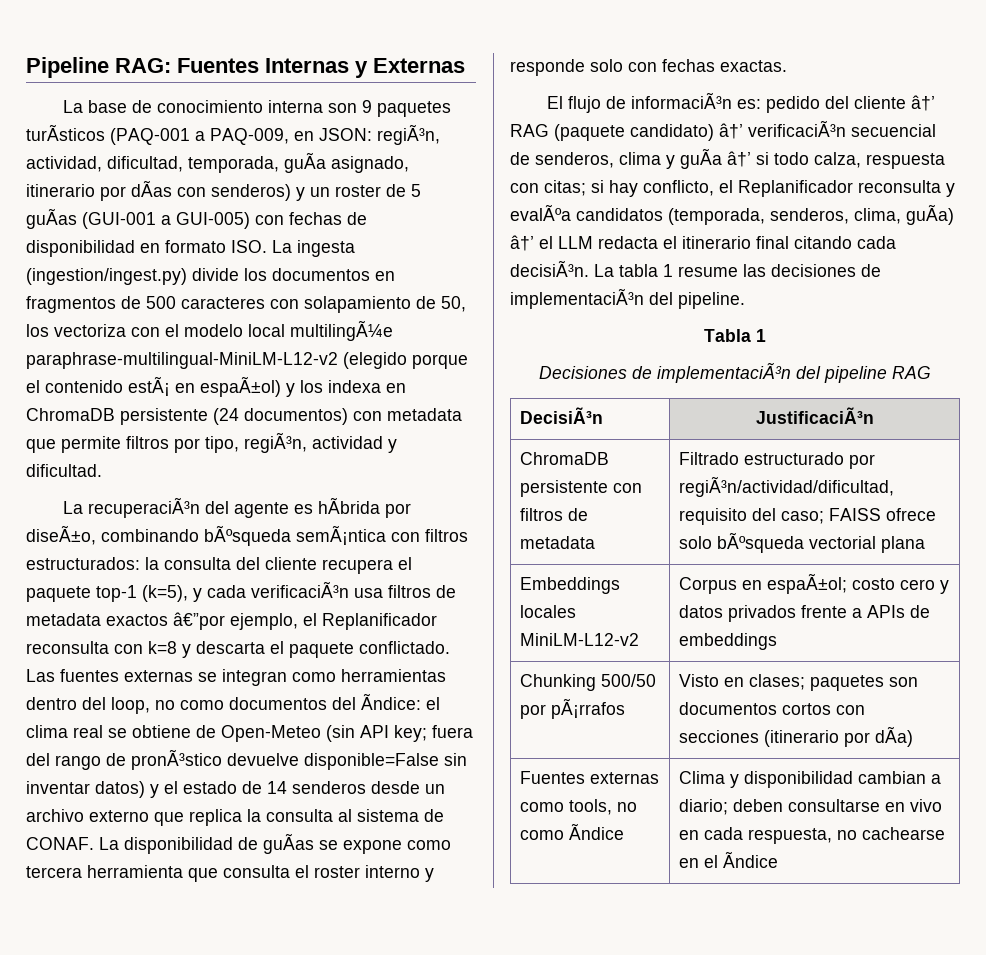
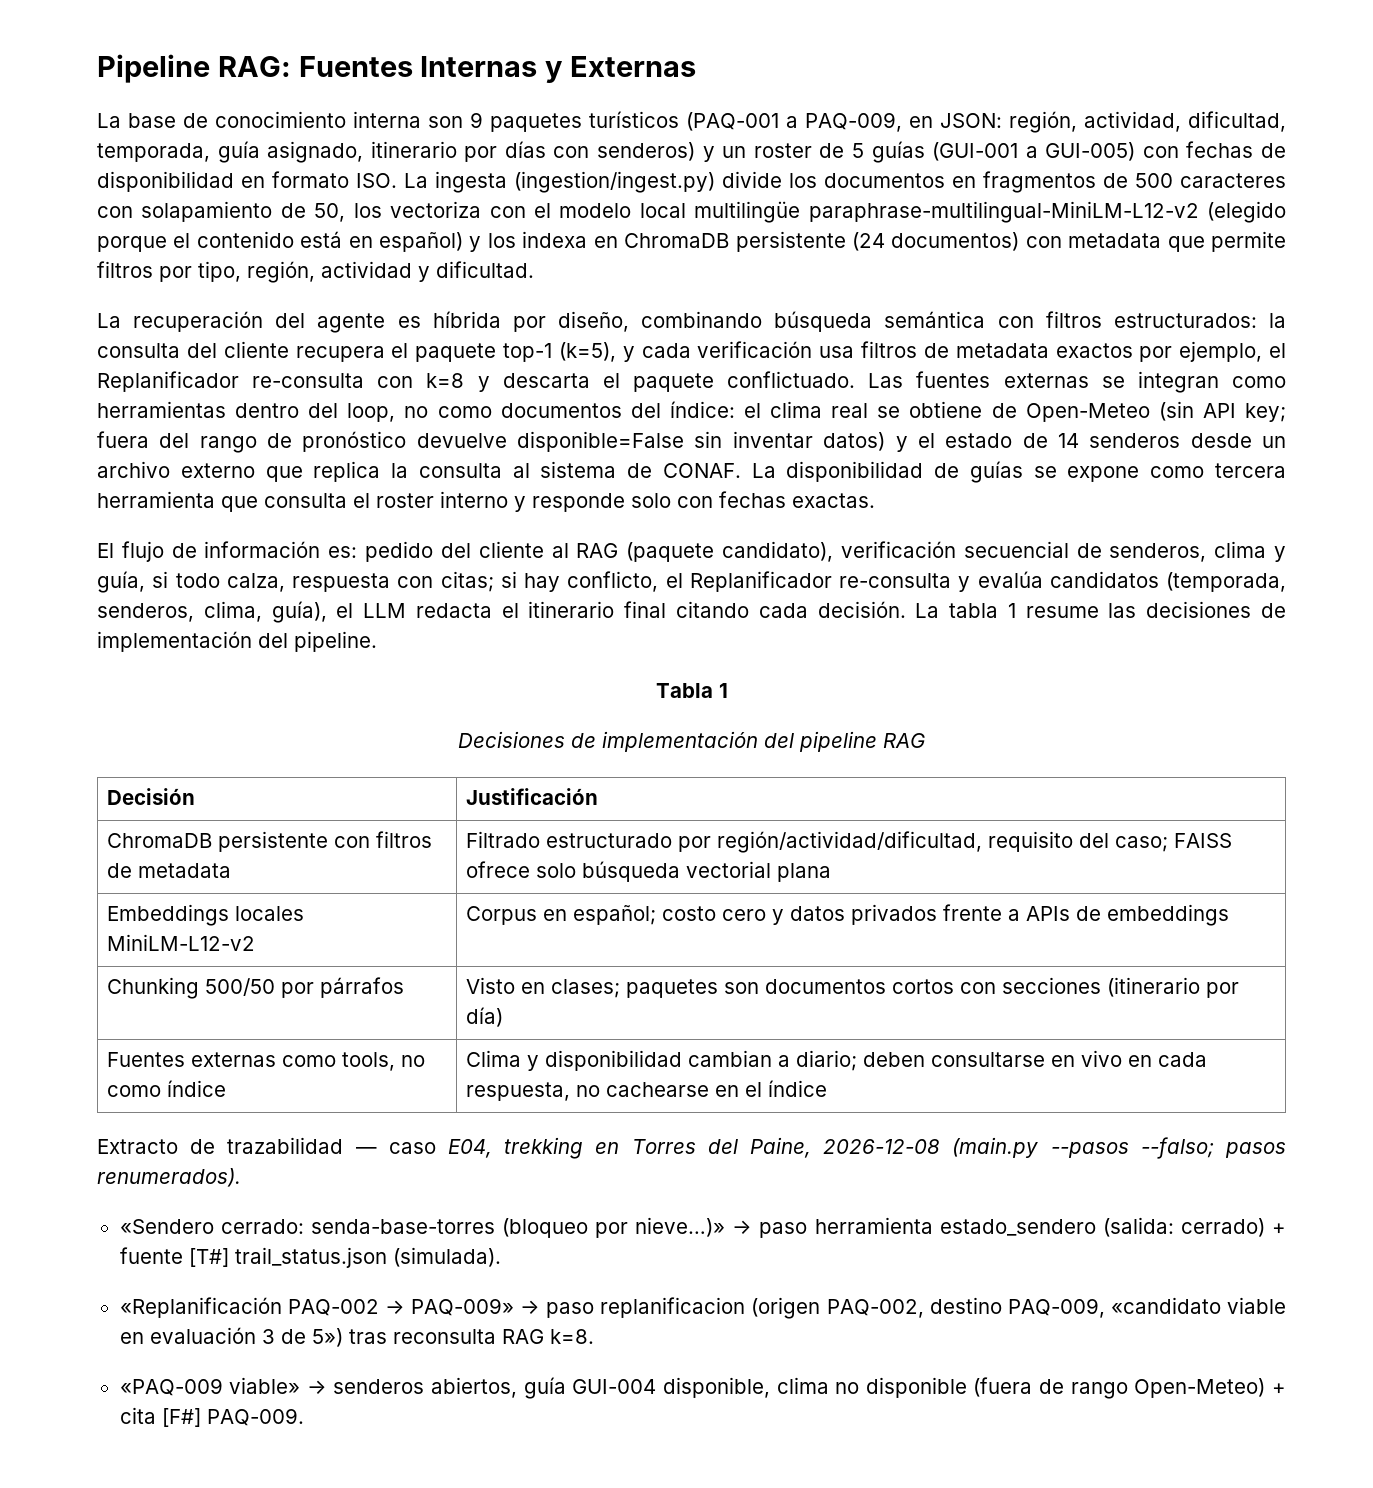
[26,124,105,141] turÃsticos -> [589,111,679,128] turísticos
[377,124,440,145] regiÃ³n, -> [1009,111,1077,133] región,
[284,152,326,173] guÃa -> [217,141,260,163] guía
[131,180,172,197] dÃas -> [504,141,546,158] días
[26,208,77,229] guÃas -> [871,141,925,163] guías
[290,320,393,341] multilingÃ¼e -> [694,201,801,223] multilingüe
[128,376,281,397] estÃ¡ en espaÃ±ol) -> [300,231,464,252] está en español)
[244,432,307,453] regiÃ³n, -> [247,261,315,283] región,
[87,497,200,518] recuperaciÃ³n -> [133,311,264,332] recuperación
[317,497,411,518] [26,525,386,546] hÃbrida por diseÃ±o, combinando bÃºsqueda semÃ¡ntica -> [432,311,986,332] híbrida por diseño, combinando búsqueda semántica
[251,581,349,598] verificaciÃ³n -> [697,341,813,358] verificación
[173,612,225,630] â€”por -> [1139,346,1173,362] por
[26,641,109,654] reconsulta -> [252,373,365,388] re-consulta
[359,641,450,654] conflictado. -> [727,371,856,388] conflictuado.
[361,693,421,710] Ãndice: -> [669,401,735,418] índice:
[131,749,222,770] pronÃ³stico -> [302,431,407,452] pronóstico
[263,833,314,854] guÃas -> [969,461,1023,483] guías
[630,92,732,109] informaciÃ³n -> [204,541,321,558] información
[910,95,935,111] â†’ -> [551,543,569,558] al
[630,120,846,141] candidato) â†’ verificaciÃ³n -> [722,541,956,562] candidato), verificación
[680,148,751,169] guÃa â†’ -> [97,571,145,593] guía,
[858,180,955,197] [510,204,571,221] reconsulta y evalÃºa -> [839,571,1043,592] re-consulta y evalúa
[906,204,954,225] [510,235,534,251] guÃa) â†’ -> [271,601,327,623] guía),
[510,260,589,277] decisiÃ³n. -> [817,601,906,618] decisión.
[510,288,644,309] implementaciÃ³n -> [97,631,252,652] implementación
[657,363,791,383] implementaciÃ³n -> [602,731,758,752] implementación
[520,407,604,424] [755,407,874,424] DecisiÃ³n | JustificaciÃ³n -> [106,788,195,805] [465,788,598,805] Decisión | Justificación
[679,476,895,497] regiÃ³n/actividad/dificultad, -> [716,831,982,853] región/actividad/dificultad,
[717,532,805,553] bÃºsqueda -> [581,861,680,882] búsqueda
[767,573,848,594] espaÃ±ol; -> [572,905,656,925] español;
[551,698,626,719] pÃ¡rrafos -> [319,977,404,998] párrafos
[875,726,914,747] dÃa) -> [465,1007,503,1027] día)
[569,823,625,840] Ãndice -> [166,1080,226,1097] índice
[723,851,779,868] Ãndice -> [767,1080,827,1097] [97,1137,1287,1159] [97,1168,241,1187] [119,1217,1287,1238] [119,1247,501,1268] [119,1297,1287,1319] [119,1327,594,1347] [119,1377,1286,1399] [119,1407,304,1427] índice // Extracto de trazabilidad — caso E04, trekking en Torres del Paine, 2026-12-08 (main.py --pasos --falso; pasos renumerados). // «Sendero cerrado: senda-base-torres (bloqueo por nieve…)» → paso herramienta estado_sendero (salida: cerrado) + fuente [T#] trail_status.json (simulada). // «Replanificación PAQ-002 → PAQ-009» → paso replanificacion (origen PAQ-002, destino PAQ-009, «candidato viable en evaluación 3 de 5») tras reconsulta RAG k=8. // «PAQ-009 viable» → senderos abiertos, guía GUI-004 disponible, clima no disponible (fuera de rango Open-Meteo) + cita [F#] PAQ-009.

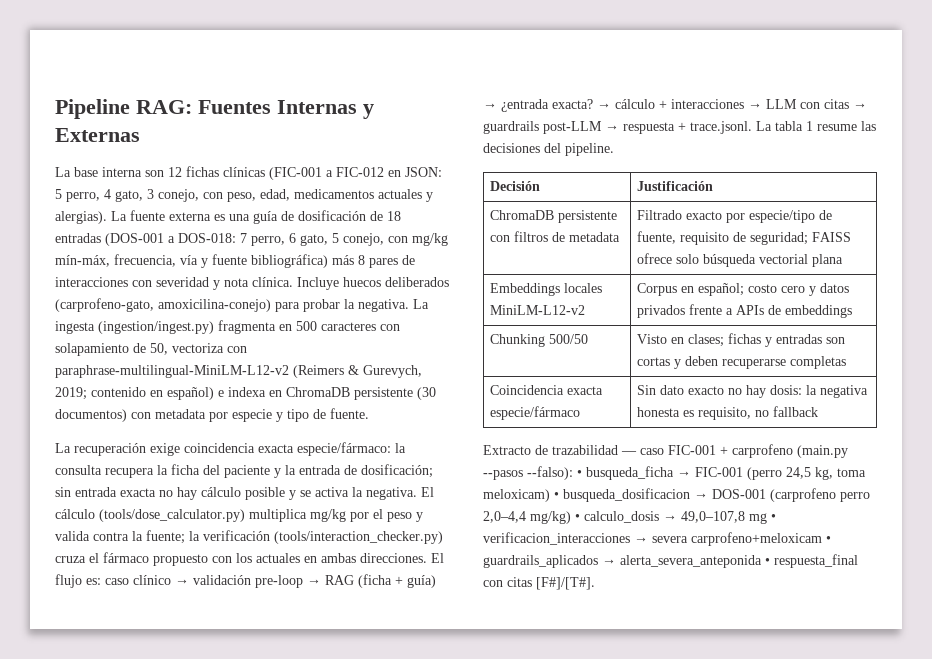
[183,111,1286,133] [97,141,1286,163] [97,171,1128,193] de conocimiento interna son 9 paquetes turísticos (PAQ-001 a PAQ-009, en JSON: región, actividad, dificultad, temporada, guía asignado, itinerario por días con senderos) y un roster de 5 guías (GUI-001 a GUI-005) con fechas de disponibilidad en formato ISO. La ingesta (ingestion/ingest.py) divide los documentos en fragmentos de -> [102,166,442,180] [55,189,433,202] [55,210,401,224] [55,233,448,246] [55,254,415,268] [55,277,449,290] [55,298,429,312] [55,320,292,334] interna son 12 fichas clínicas (FIC-001 a FIC-012 en JSON: 5 perro, 4 gato, 3 conejo, con peso, edad, medicamentos actuales y alergias). La fuente externa es una guía de dosificación de 18 entradas (DOS-001 a DOS-018: 7 perro, 6 gato, 5 conejo, con mg/kg mín-máx, frecuencia, vía y fuente bibliográfica) más 8 pares de interacciones con severidad y nota clínica. Incluye huecos deliberados (carprofeno-gato, amoxicilina-conejo) para probar la negativa. La ingesta (ingestion/ingest.py) fragmenta en
[353,203,382,218] los -> (168, 349) none
[533,201,1286,223] [97,231,516,252] el modelo local multilingüe paraphrase-multilingual-MiniLM-L12-v2 (elegido porque el contenido está en español) y los -> [55,365,422,378] [55,387,224,400] paraphrase-multilingual-MiniLM-L12-v2 (Reimers & Gurevych, 2019; contenido en español) e
[851,232,885,251] (24 -> [417,387,436,400] (30
[1167,231,1286,252] [97,261,534,283] [97,311,1286,333] [97,341,1286,362] [97,371,1286,393] [97,401,1286,422] [97,431,1286,453] [97,461,1286,483] [97,491,875,512] [97,541,1286,562] [97,571,1286,593] [97,601,906,623] que permite filtros por tipo, región, actividad y dificultad. // La recuperación del agente es híbrida por diseño, combinando búsqueda semántica con filtros estructurados: la consulta del cliente recupera el paquete top-1 (k=5), y cada verificación usa filtros de metadata exactos por ejemplo, el Replanificador re-consulta con k=8 y descarta el paquete conflictuado. Las fuentes externas se integran como herramientas dentro del loop, no como documentos del índice: el clima real se obtiene de Open-Meteo (sin API key; fuera del rango de pronóstico devuelve disponible=False sin inventar datos) y el estado de 14 senderos desde un archivo externo que replica la consulta al sistema de CONAF. La disponibilidad de guías se expone como tercera herramienta que consulta el roster interno y responde solo con fechas exactas. // El flujo de información es: pedido del cliente al RAG (paquete candidato), verificación secuencial de senderos, clima y guía, si todo calza, respuesta con citas; si hay conflicto, el Replanificador re-consulta y evalúa candidatos (temporada, senderos, clima, guía), el LLM redacta el itinerario final citando cada decisión. -> [209,408,369,422] [55,442,406,456] [55,464,433,478] [55,487,434,500] [55,509,423,522] [55,530,443,544] [55,552,444,566] [55,574,436,588] [483,99,867,112] [483,121,752,134] por especie y tipo de fuente. // La recuperación exige coincidencia exacta especie/fármaco: la consulta recupera la ficha del paciente y la entrada de dosificación; sin entrada exacta no hay cálculo posible y se activa la negativa. El cálculo (tools/dose_calculator.py) multiplica mg/kg por el peso y valida contra la fuente; la verificación (tools/interaction_checker.py) cruza el fármaco propuesto con los actuales en ambas direcciones. El flujo es: caso clínico → validación pre-loop → RAG (ficha + guía) → ¿entrada exacta? → cálculo + interacciones → LLM con citas → guardrails post-LLM → respuesta + trace.jsonl.
[1261,603,1287,618] [97,631,252,652] de implementación -> (540, 148) none
[655,683,728,698] [458,731,925,752] // Tabla 1 // Decisiones de implementación del pipeline RAG -> (614, 149) none
[545,831,1168,853] estructurado por región/actividad/dificultad, requisito del caso; -> [686,210,833,223] [637,231,809,245] exacto por especie/tipo de fuente, requisito de seguridad;
[280,977,404,998] por párrafos -> (589, 339) none
[625,977,1239,998] [465,1007,503,1027] [106,1052,425,1071] [106,1080,226,1097] [465,1050,1207,1071] [465,1080,827,1101] paquetes son documentos cortos con secciones (itinerario por día) // Fuentes externas como tools, no como índice | Clima y disponibilidad cambian a diario; deben consultarse en vivo en cada respuesta, no cachearse en el índice -> [728,333,846,347] [637,356,847,369] [490,385,604,395] [490,406,581,420] [637,385,869,398] [637,406,819,420] fichas y entradas son cortas y deben recuperarse completas // Coincidencia exacta especie/fármaco | Sin dato exacto no hay dosis: la negativa honesta es requisito, no fallback
[448,1137,1287,1159] [97,1168,241,1187] [119,1217,1287,1238] [119,1247,501,1268] [119,1297,1287,1319] [119,1327,594,1347] [119,1377,1286,1399] [119,1407,304,1427] E04, trekking en Torres del Paine, 2026-12-08 (main.py --pasos --falso; pasos renumerados). // «Sendero cerrado: senda-base-torres (bloqueo por nieve…)» → paso herramienta estado_sendero (salida: cerrado) + fuente [T#] trail_status.json (simulada). // «Replanificación PAQ-002 → PAQ-009» → paso replanificacion (origen PAQ-002, destino PAQ-009, «candidato viable en evaluación 3 de 5») tras reconsulta RAG k=8. // «PAQ-009 viable» → senderos abiertos, guía GUI-004 disponible, clima no disponible (fuera de rango Open-Meteo) + cita [F#] PAQ-009. -> [668,444,848,458] [483,466,866,480] [483,488,870,502] [483,511,776,524] [483,532,831,546] [483,554,858,568] [483,577,595,590] FIC-001 + carprofeno (main.py --pasos --falso): • busqueda_ficha → FIC-001 (perro 24,5 kg, toma meloxicam) • busqueda_dosificacion → DOS-001 (carprofeno perro 2,0–4,4 mg/kg) • calculo_dosis → 49,0–107,8 mg • verificacion_interacciones → severa carprofeno+meloxicam • guardrails_aplicados → alerta_severa_anteponida • respuesta_final con citas [F#]/[T#].

